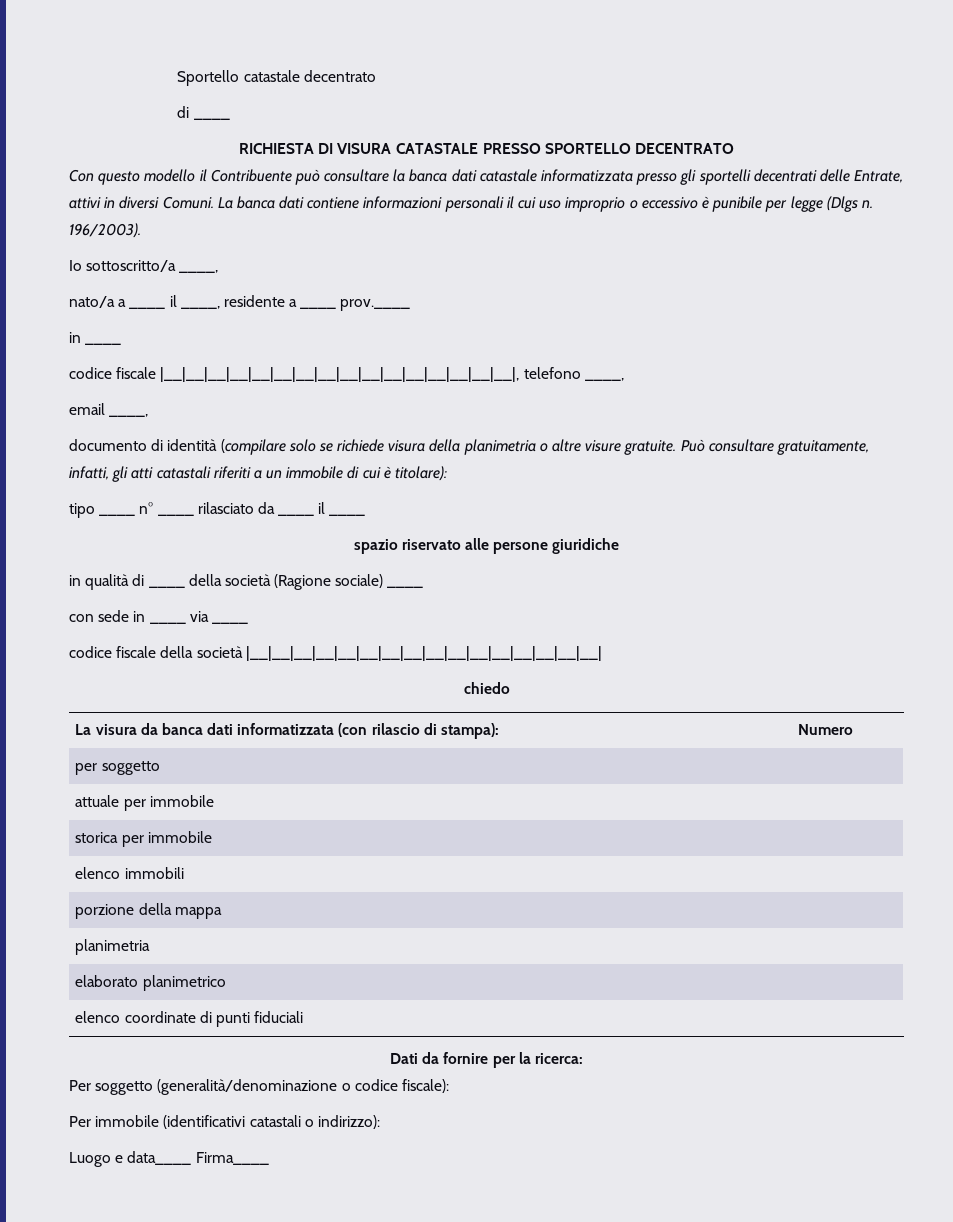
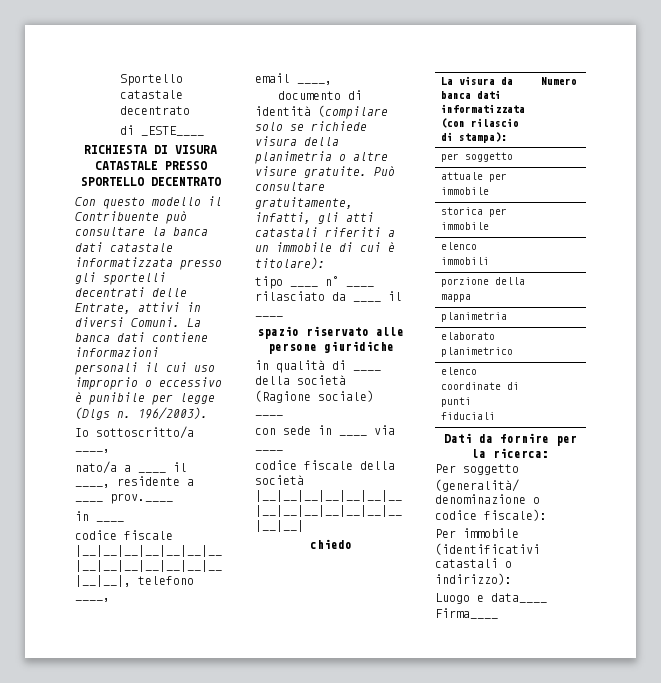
[193,118,230,120] ____ -> [141,126,205,136] _ESTE____

